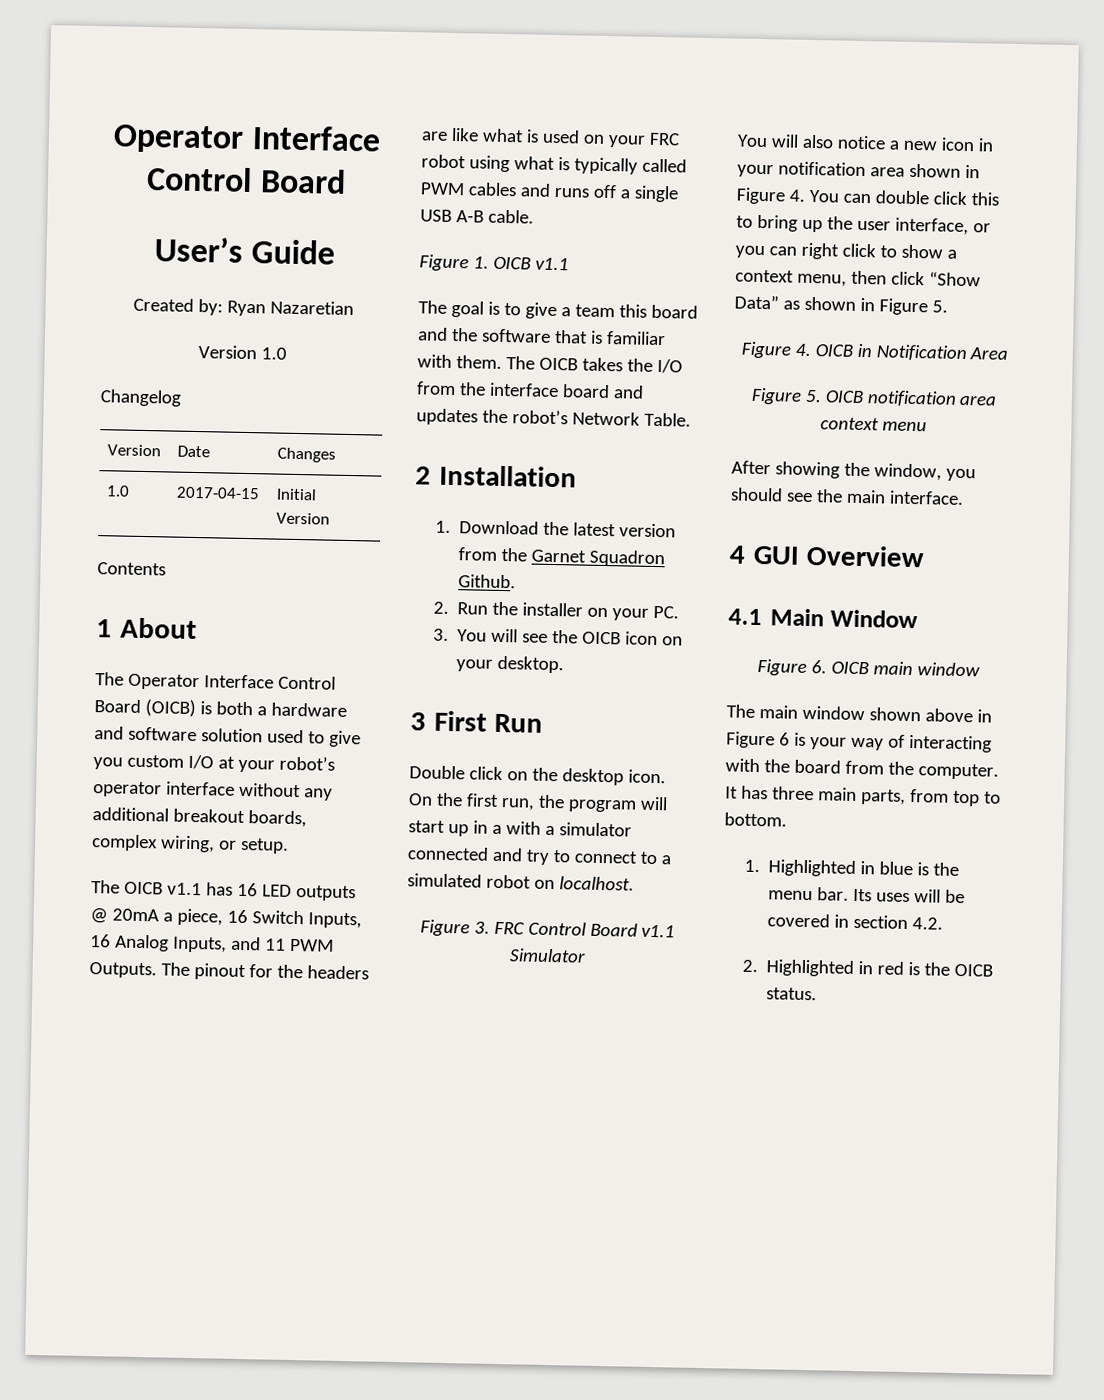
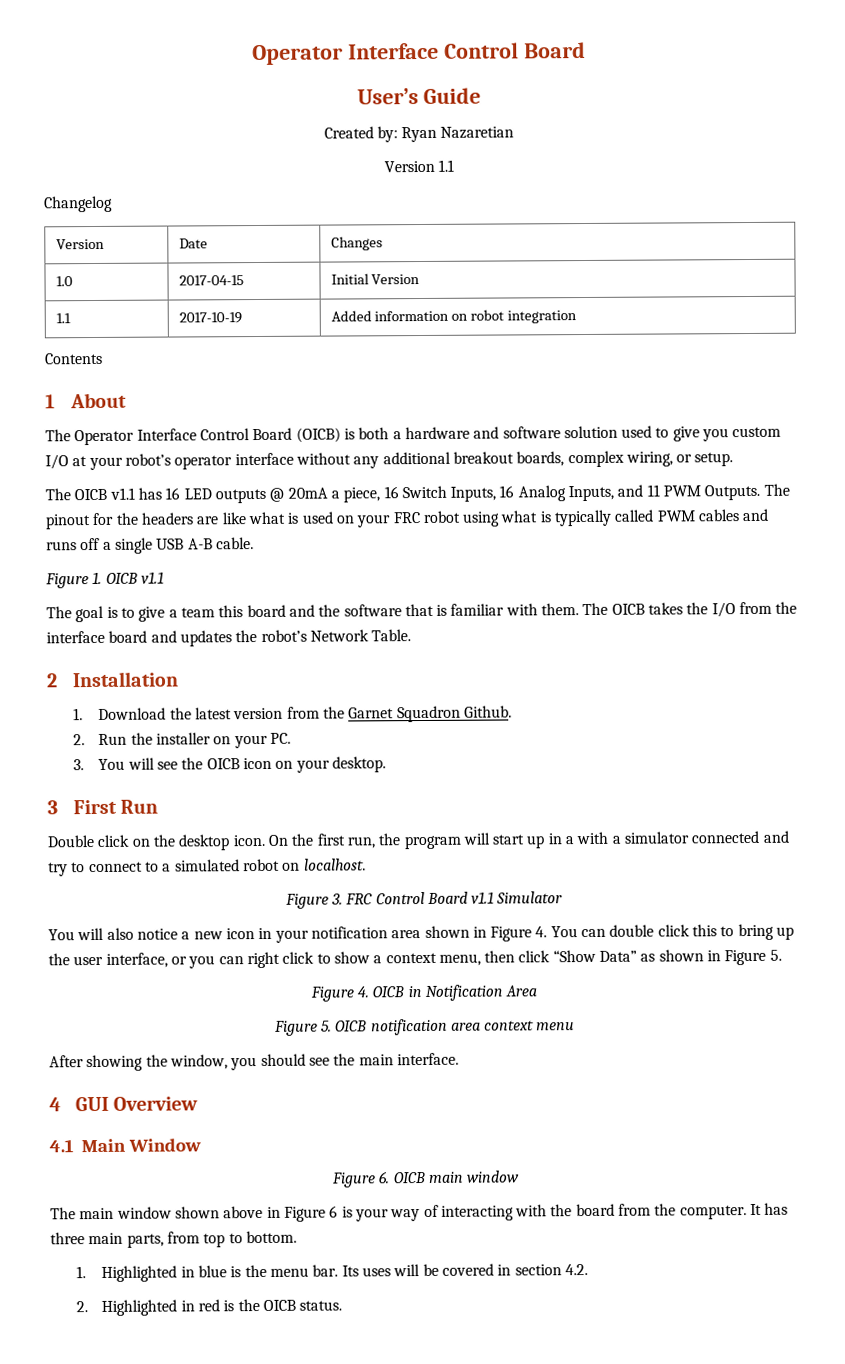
[260,347,287,360] 1.0 -> [438,159,455,172] 1.1
(331, 518) none -> [55,313,71,324] [178,312,242,324] [330,309,578,324] // 1.1 | 2017-10-19 | Added information on robot integration

